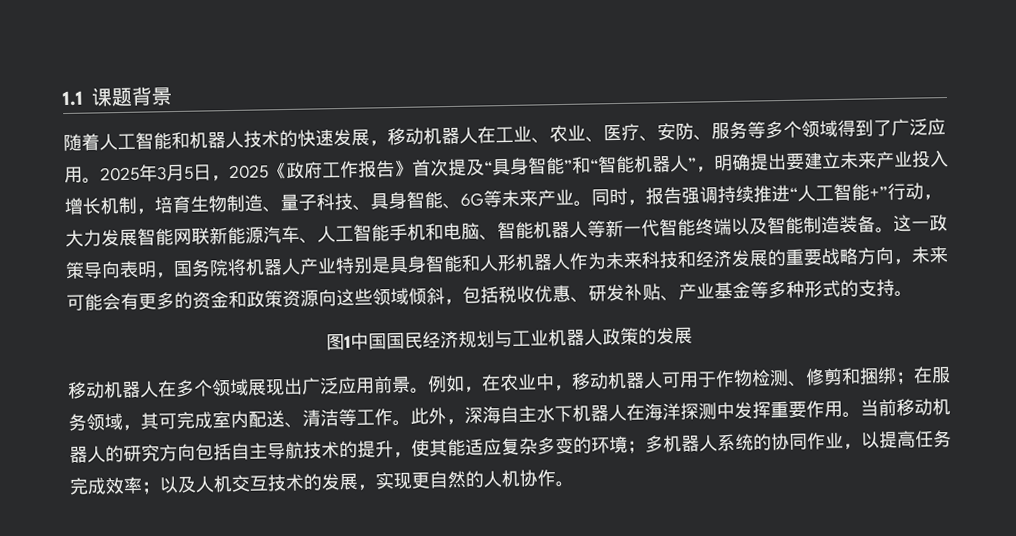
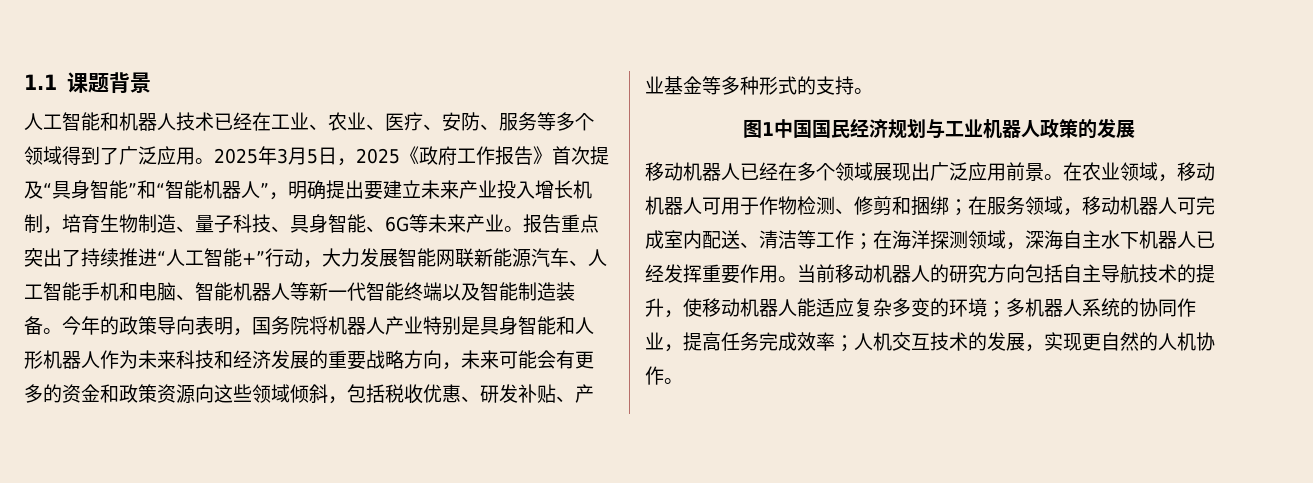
[63,133,100,152] 随着 -> (151, 82) none
[279,126,478,148] 的快速发展，移动机器人 -> [214,112,252,130] 已经
[591,186,718,206] 同时，报告强调 -> [523,214,599,233] [24,248,81,267] 报告重点突出了
[893,214,930,232] 这一 -> [62,316,119,335] 今年的
(159, 389) none -> [740,162,778,180] 已经
[427,373,555,393] 例如，在农业中 -> [1063,162,1158,181] 在农业领域
[140,412,159,430] 其 -> [1082,196,1177,215] 移动机器人
[392,407,447,427] 。此外 -> [854,230,1006,250] ；在海洋探测领域
[626,401,735,421] 在海洋探测中 -> [1196,231,1215,248] [645,264,664,282] 已经
[429,439,448,457] 其 -> [702,298,797,317] 移动机器人
[861,431,880,449] 以 -> (683, 348) none
[159,476,197,494] 以及 -> (854, 343) none

